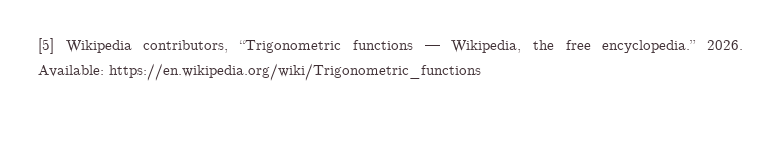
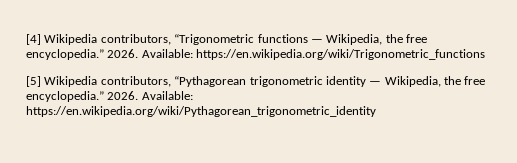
[38,38,54,54] [5] -> [26,34,41,45] [4]
(481, 72) none -> [26,76,486,87] [26,91,193,102] [26,106,376,117] // [5] Wikipedia contributors, “Pythagorean trigonometric identity — Wikipedia, the free encyclopedia.” 2026. Available: https://en.wikipedia.org/wiki/Pythagorean_trigonometric_identity

